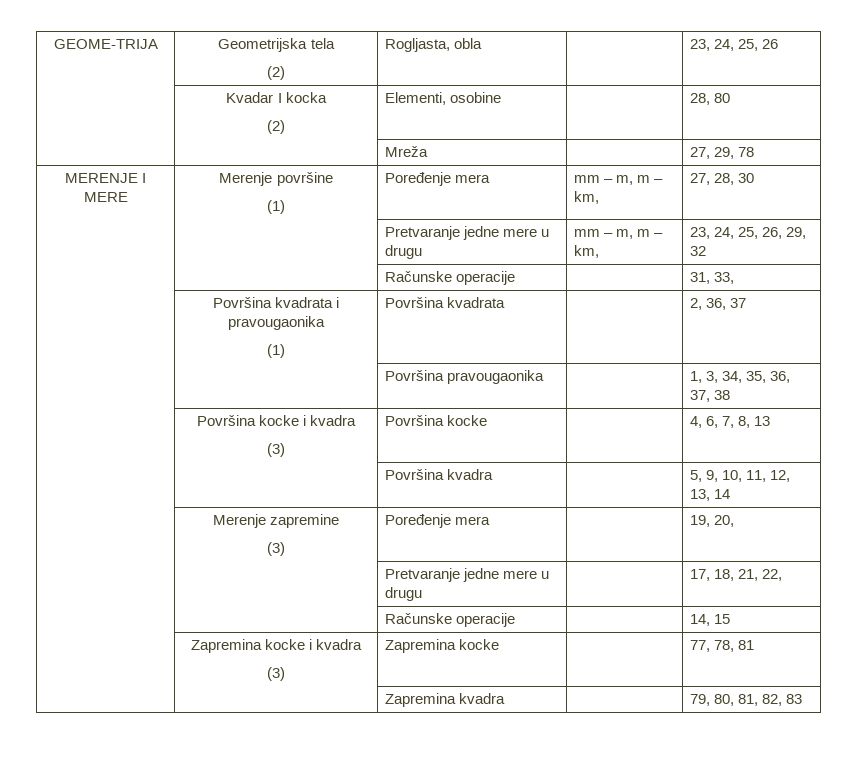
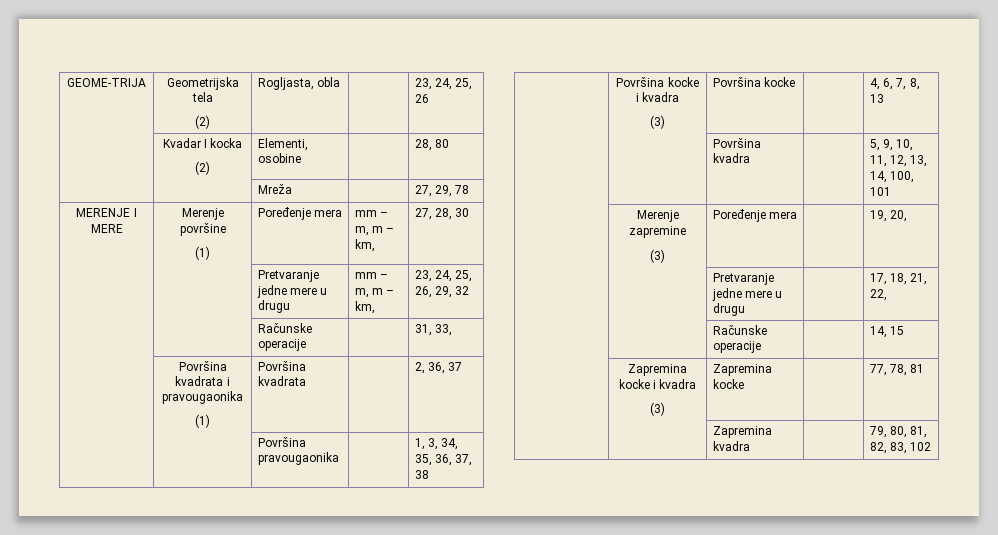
[713,489,730,499] 14 -> [869,171,915,183] [869,187,891,196] 14, 100, 101
[785,694,802,704] 83 -> [890,442,932,454] 83, 102

